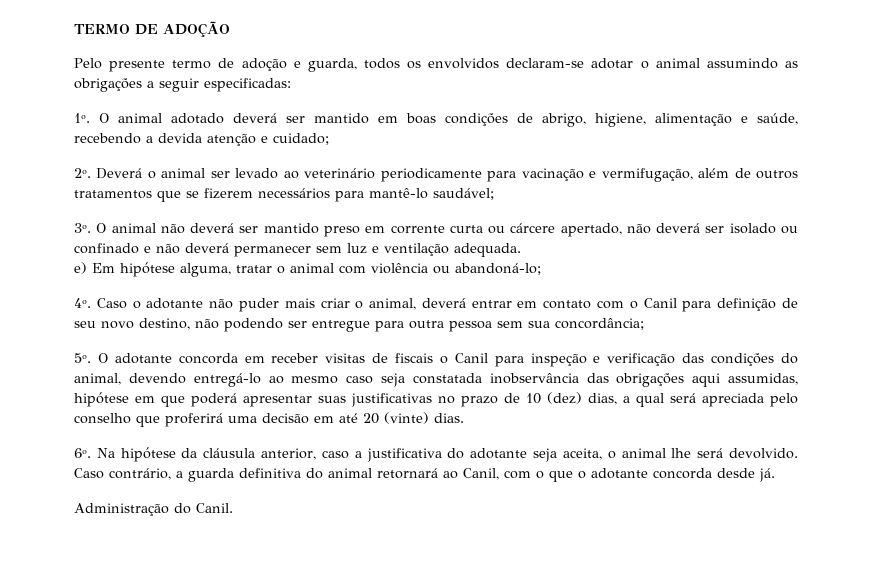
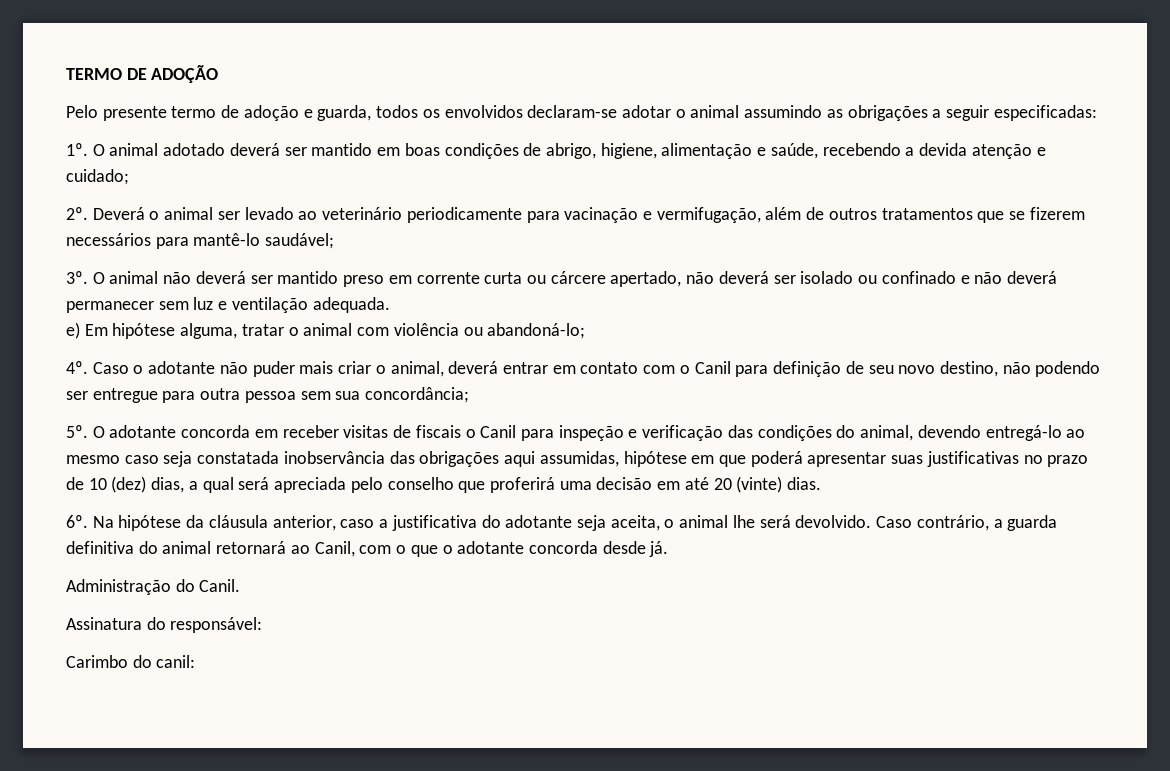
(233, 508) none -> [66,617,263,633] [66,655,196,668] // Assinatura do responsável: // Carimbo do canil:

